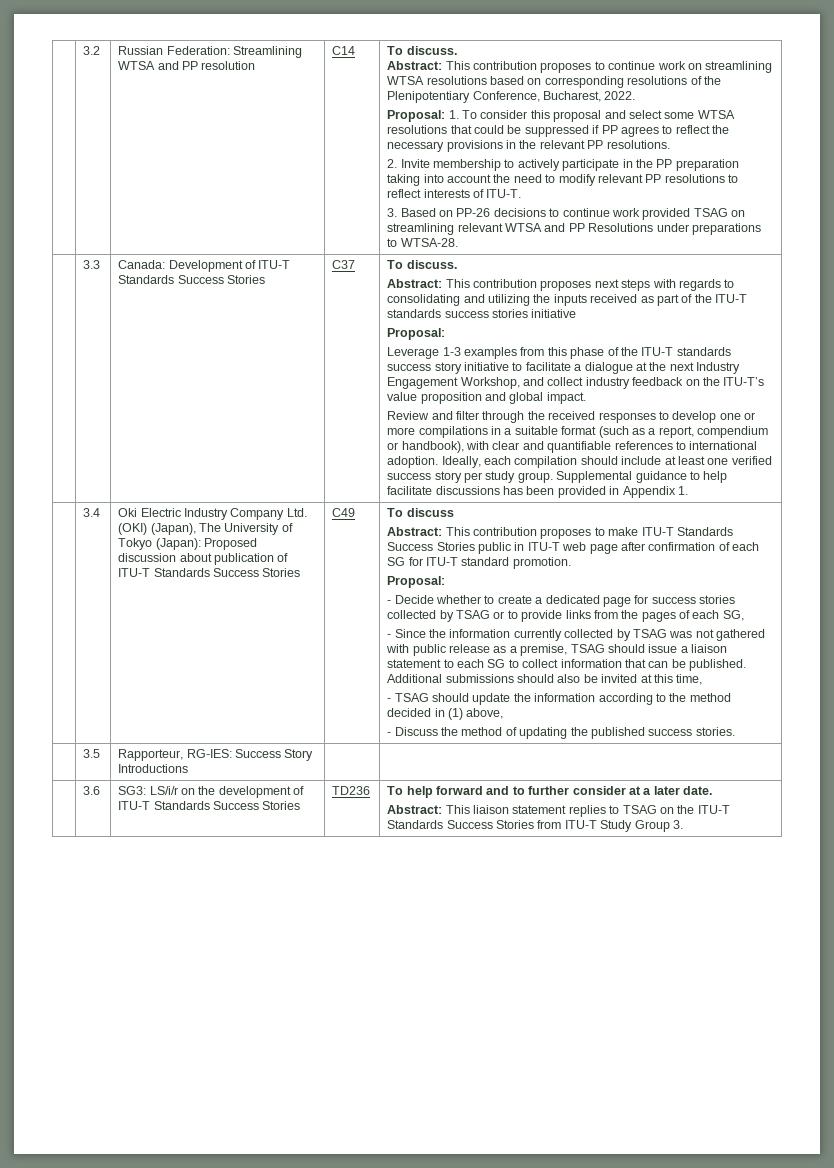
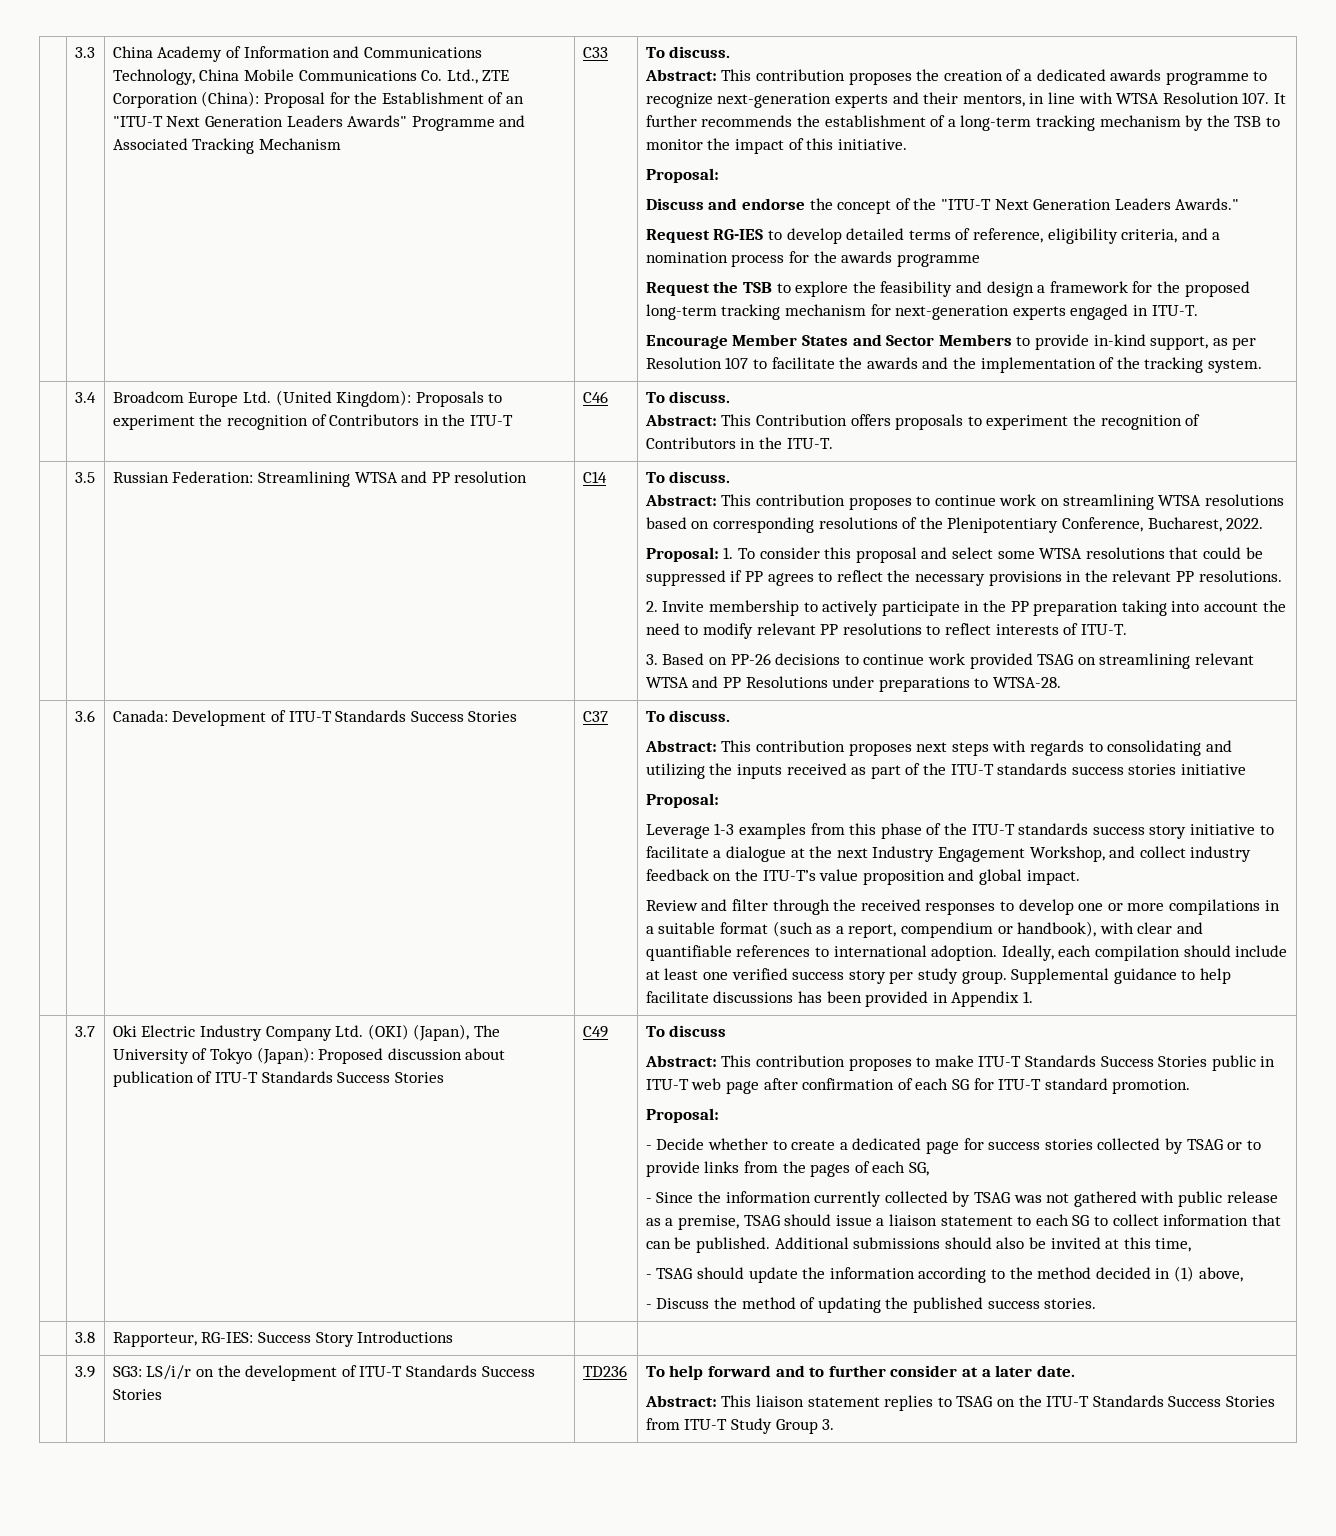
[83,46,101,55] | 3.2 -> [74,47,95,58] [112,46,482,62] [112,69,510,85] [112,91,524,108] [112,115,526,131] [112,138,342,154] [582,47,608,58] [645,46,731,58] [644,69,1268,85] [645,92,1286,108] [645,115,1280,131] [645,138,907,154] [645,168,719,183] [645,198,1240,214] [645,228,1221,244] [645,251,980,267] [645,281,1250,297] [645,304,1198,320] [645,334,1257,350] [645,357,1262,373] [74,392,96,403] [112,390,503,407] [112,414,513,430] [582,391,608,403] [645,391,731,403] [644,414,1201,430] [645,437,833,449] [74,472,95,483] | 3.3 | China Academy of Information and Communications Technology, China Mobile Communications Co. Ltd., ZTE Corporation (China): Proposal for the Establishment of an "ITU-T Next Generation Leaders Awards" Programme and Associated Tracking Mechanism | C33 | To discuss. // Abstract: This contribution proposes the creation of a dedicated awards programme to recognize next-generation experts and their mentors, in line with WTSA Resolution 107. It further recommends the establishment of a long-term tracking mechanism by the TSB to monitor the impact of this initiative. // Proposal: // Discuss and endorse the concept of the "ITU-T Next Generation Leaders Awards." // Request RG-IES to develop detailed terms of reference, eligibility criteria, and a nomination process for the awards programme // Request the TSB to explore the feasibility and design a framework for the proposed long-term tracking mechanism for next-generation experts engaged in ITU-T. // Encourage Member States and Sector Members to provide in-kind support, as per Resolution 107 to facilitate the awards and the implementation of the tracking system. // | 3.4 | Broadcom Europe Ltd. (United Kingdom): Proposals to experiment the recognition of Contributors in the ITU-T | C46 | To discuss. // Abstract: This Contribution offers proposals to experiment the recognition of Contributors in the ITU-T. // | 3.5
[83,260,101,269] 3.3 -> [74,710,95,722] 3.6
[83,508,101,517] 3.4 -> [74,1026,95,1037] 3.7
[83,749,101,758] 3.5 -> [74,1332,95,1343] 3.8
[83,786,101,795] 3.6 -> [74,1366,95,1378] 3.9

